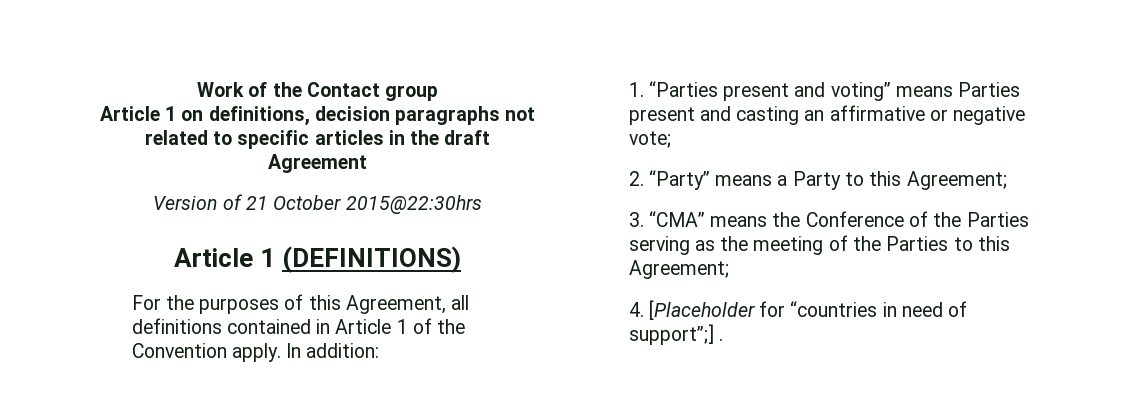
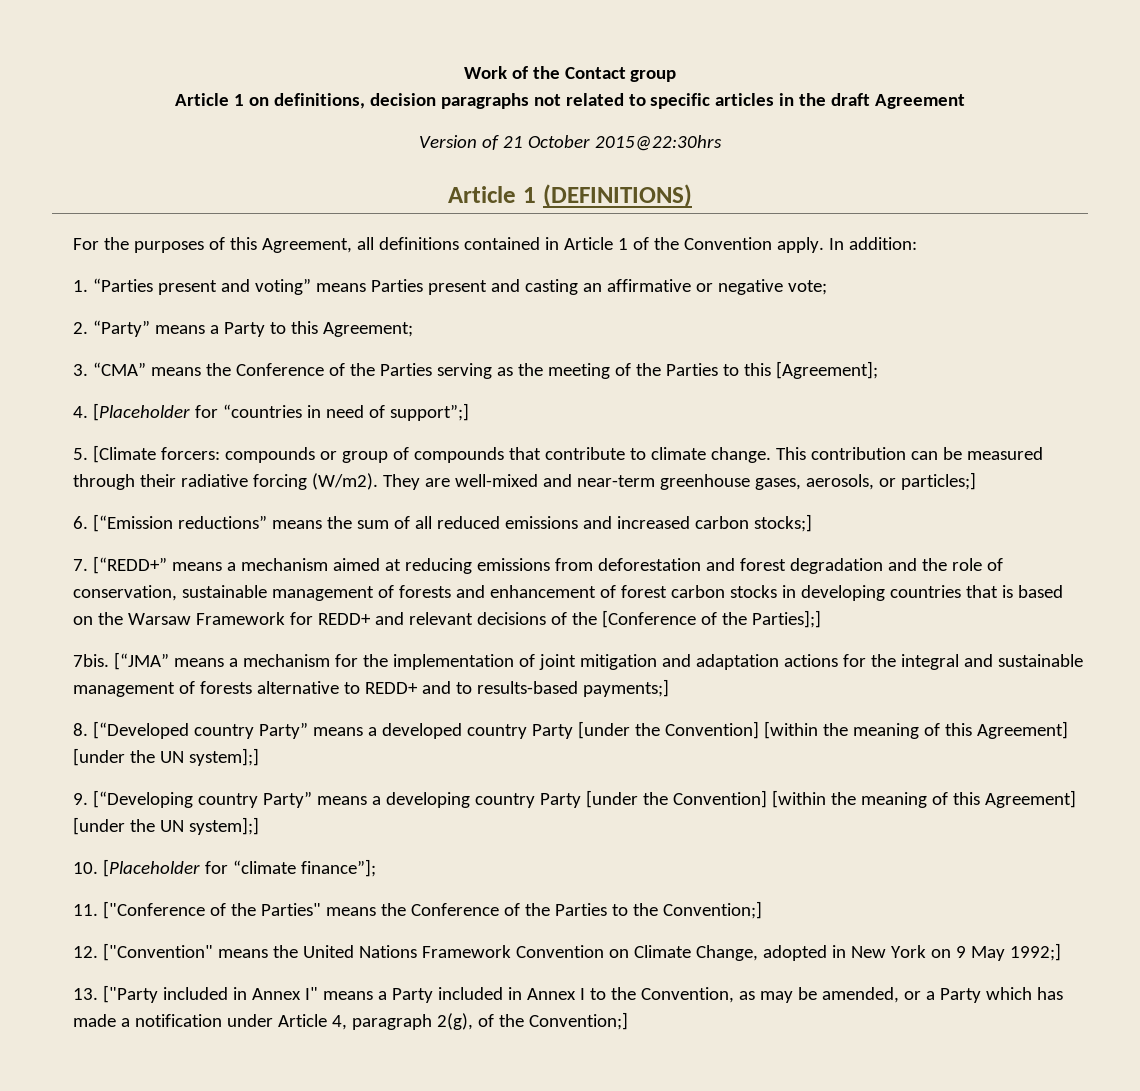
[628,260,729,279] Agreement; -> [776,361,879,379] [Agreement];
[718,338,723,341] . -> [73,445,1044,463] [73,472,977,490] [73,514,813,532] [73,556,1004,574] [73,585,1064,601] [73,610,822,628] [73,652,1084,670] [73,679,670,697] [73,721,1069,739] [73,748,260,766] [73,790,1077,808] [73,817,260,835] [73,859,377,877] [73,901,763,919] [73,943,1062,961] [73,985,1063,1003] [73,1012,629,1030] // 5. [Climate forcers: compounds or group of compounds that contribute to climate change. This contribution can be measured through their radiative forcing (W/m2). They are well-mixed and near-term greenhouse gases, aerosols, or particles;] // 6. [“Emission reductions” means the sum of all reduced emissions and increased carbon stocks;] // 7. [“REDD+” means a mechanism aimed at reducing emissions from deforestation and forest degradation and the role of conservation, sustainable management of forests and enhancement of forest carbon stocks in developing countries that is based on the Warsaw Framework for REDD+ and relevant decisions of the [Conference of the Parties];] // 7bis. [“JMA” means a mechanism for the implementation of joint mitigation and adaptation actions for the integral and sustainable management of forests alternative to REDD+ and to results-based payments;] // 8. [“Developed country Party” means a developed country Party [under the Convention] [within the meaning of this Agreement] [under the UN system];] // 9. [“Developing country Party” means a developing country Party [under the Convention] [within the meaning of this Agreement] [under the UN system];] // 10. [Placeholder for “climate finance”]; // 11. ["Conference of the Parties" means the Conference of the Parties to the Convention;] // 12. ["Convention" means the United Nations Framework Convention on Climate Change, adopted in New York on 9 May 1992;] // 13. ["Party included in Annex I" means a Party included in Annex I to the Convention, as may be amended, or a Party which has made a notification under Article 4, paragraph 2(g), of the Convention;]

